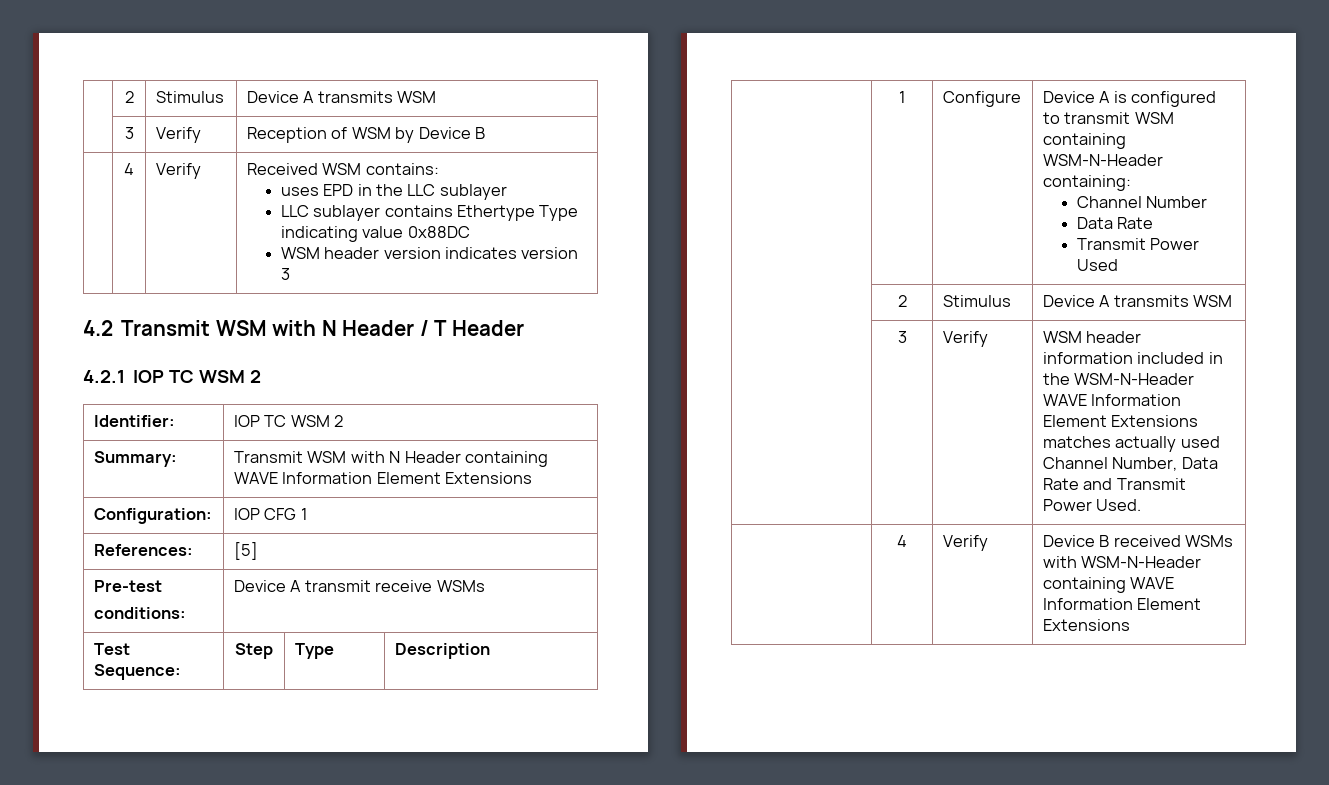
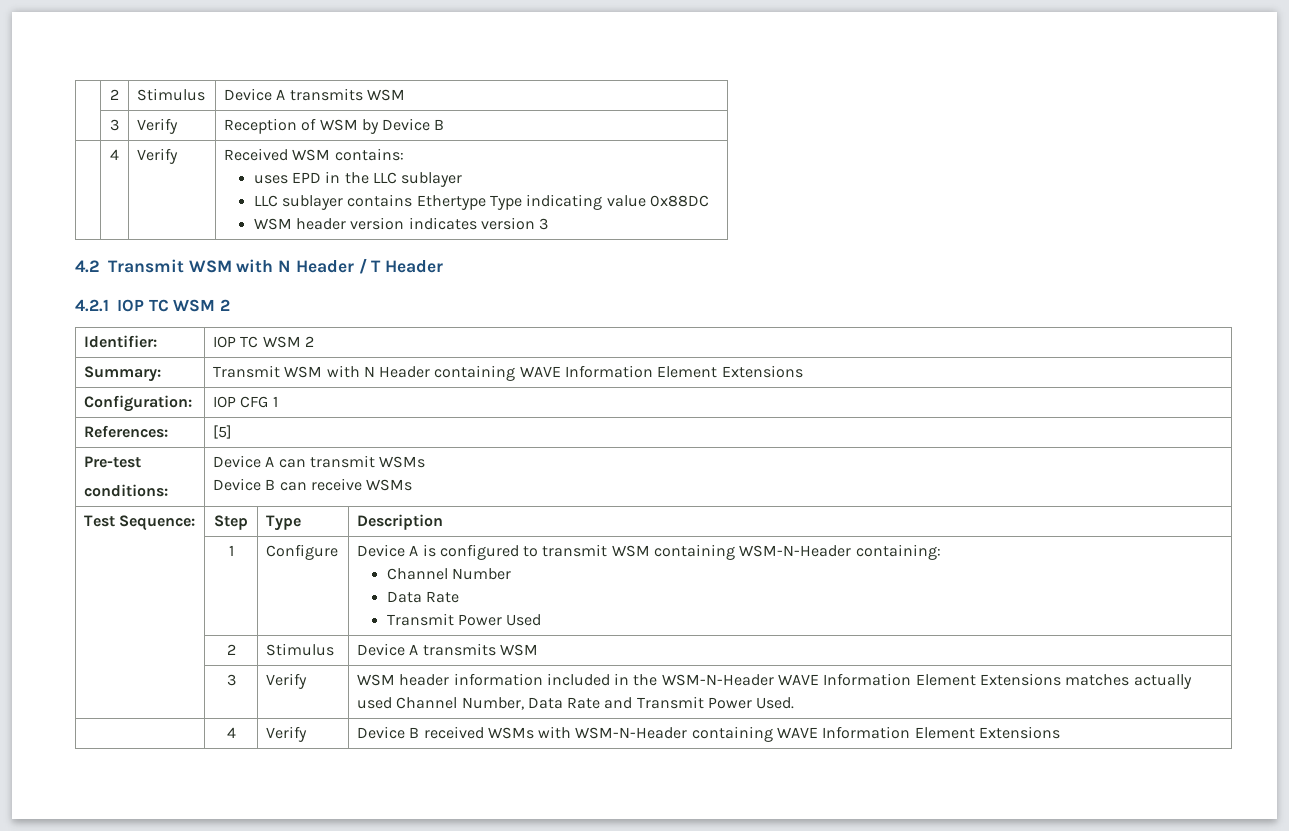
[304,580,371,592] transmit -> [278,455,426,468] [212,478,307,491] can transmit WSMs // Device B can

